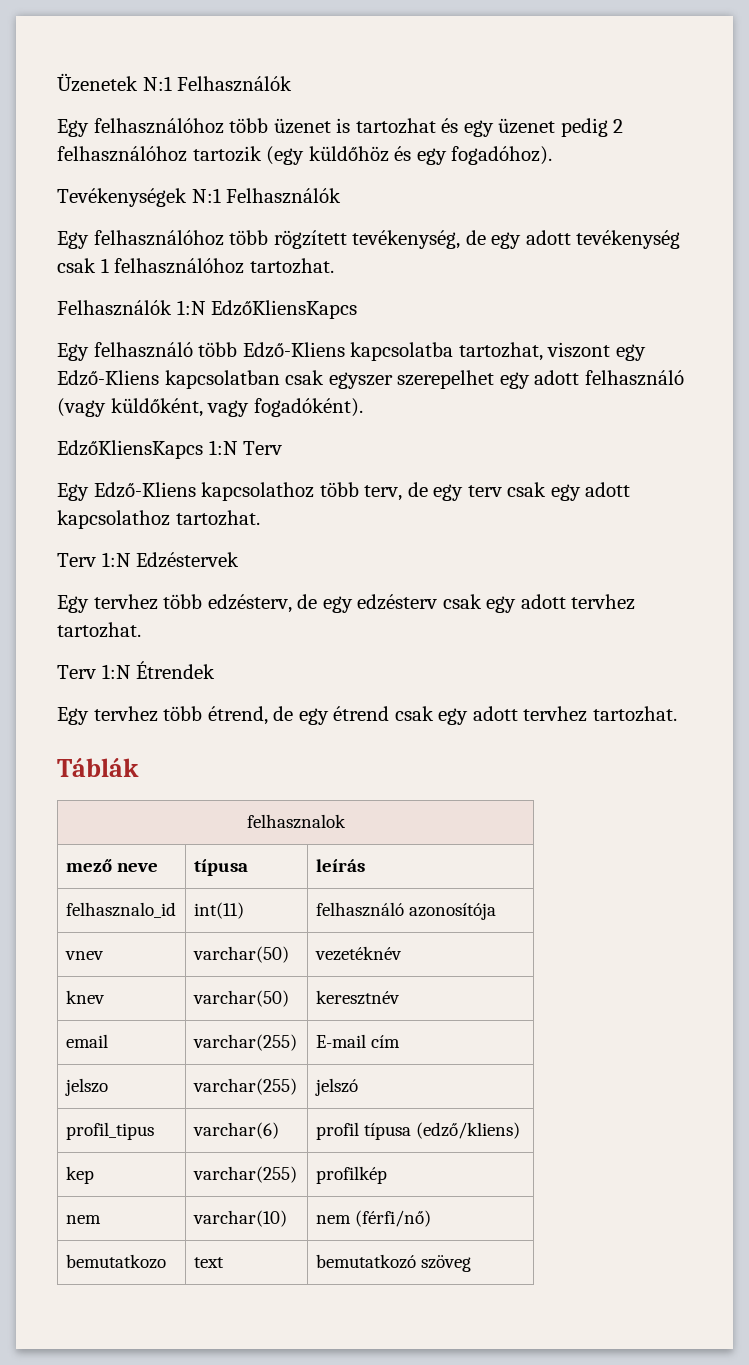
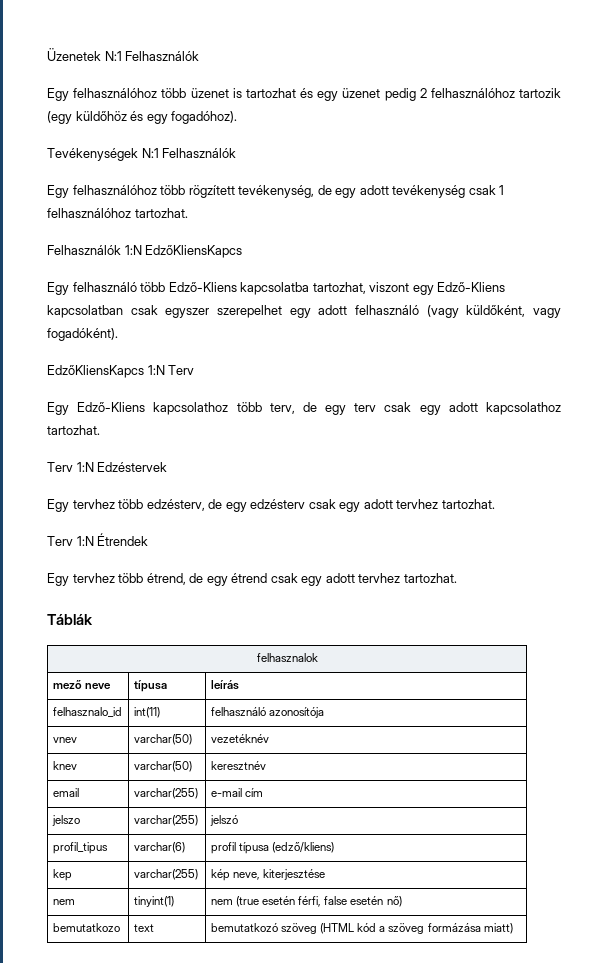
[315,1034,366,1048] E-mail -> [210,788,242,797] e-mail
[315,1166,387,1184] profilkép -> [210,869,326,881] kép neve, kiterjesztése
[192,1210,287,1227] [315,1210,431,1227] [65,1254,166,1269] [193,1257,224,1268] [315,1254,471,1272] varchar(10) | nem (férfi/nő) // bemutatkozo | text | bemutatkozó szöveg -> [133,896,174,907] [210,896,402,907] [52,923,120,932] [133,924,154,932] [210,923,513,934] tinyint(1) | nem (true esetén férfi, false esetén nő) // bemutatkozo | text | bemutatkozó szöveg (HTML kód a szöveg formázása miatt)

